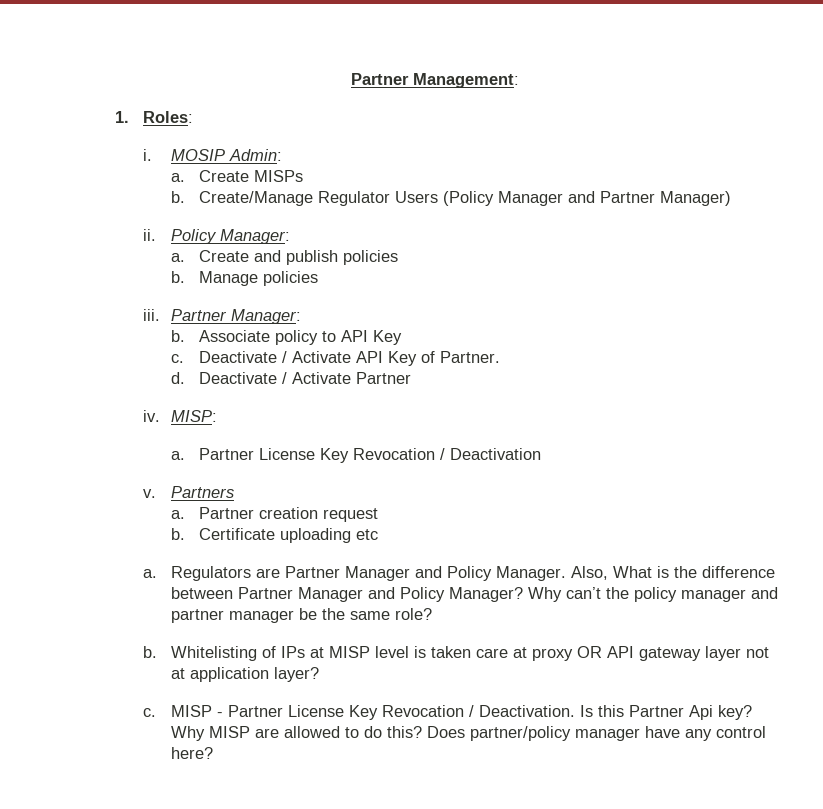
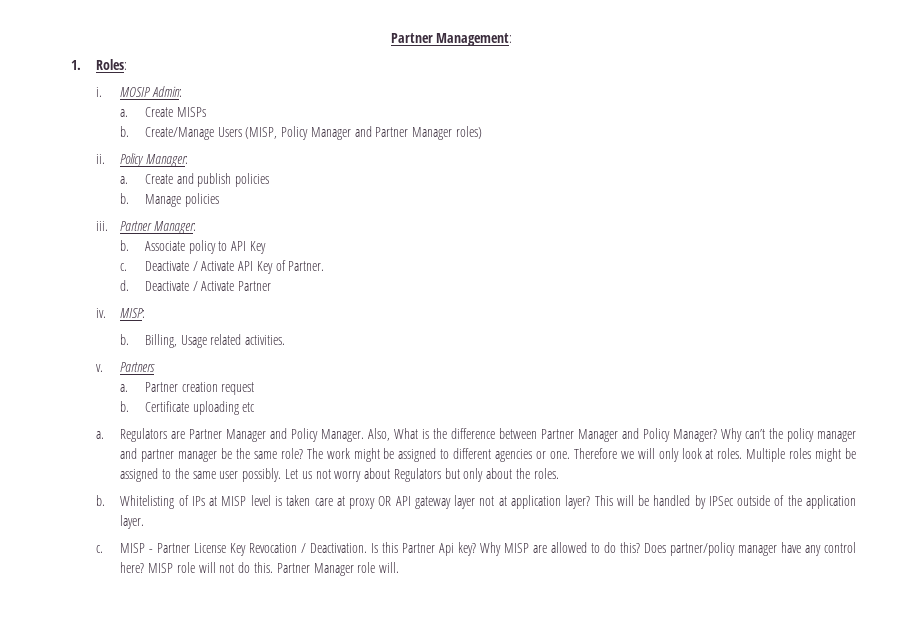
[318,191,495,206] Regulator Users (Policy -> [217,126,309,140] Users (MISP, Policy
[660,191,732,206] Manager) -> [412,126,482,140] Manager roles)
[171,448,542,463] a. Partner License Key Revocation / Deactivation -> [120,334,286,348] b. Billing, Usage related activities.
(433, 614) none -> [306,448,856,462] [120,468,559,482] The work might be assigned to different agencies or one. Therefore we will only look at roles. Multiple roles might be assigned to the same user possibly. Let us not worry about Regulators but only about the roles.
(320, 674) none -> [594,495,857,509] [120,515,145,529] This will be handled by IPSec outside of the application layer.
(214, 753) none -> [148,562,400,576] MISP role will not do this. Partner Manager role will.

